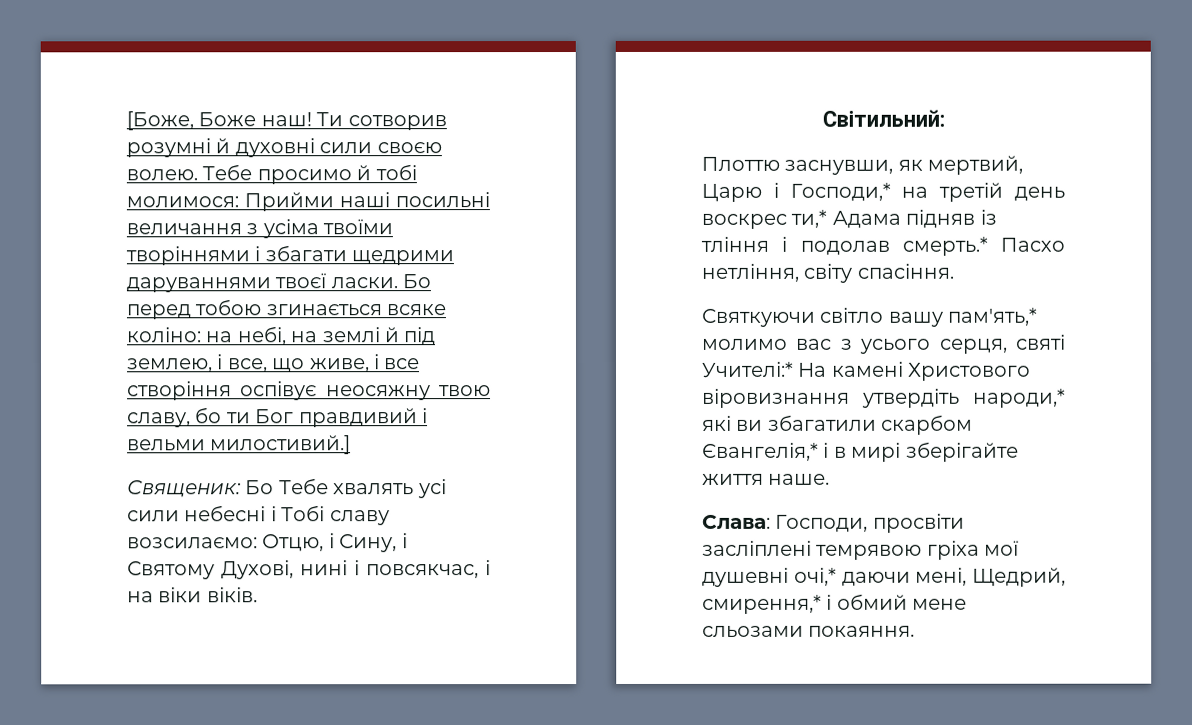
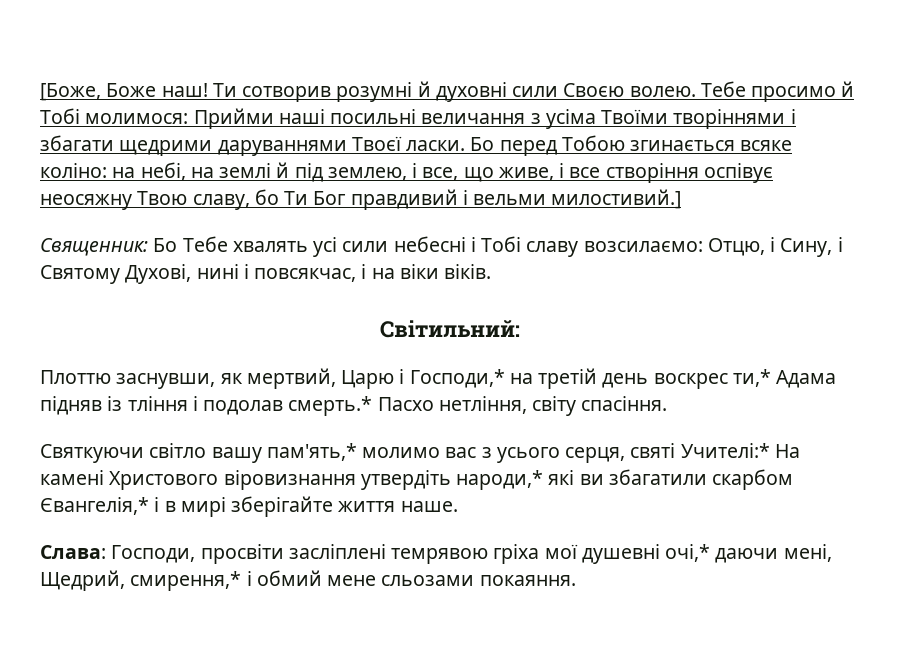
[376,142,442,154] своєю -> [563,83,625,97] Своєю
[375,164,417,181] тобі -> [40,108,80,124] Тобі
[323,219,394,235] твоїми -> [601,109,669,124] Твоїми
[275,273,327,289] твоєї -> [351,136,402,151] Твоєї
[195,299,262,316] тобою -> [561,135,625,151] Тобою
[439,385,491,397] твою -> [137,191,188,205] Твою
[226,412,251,424] ти -> [284,191,309,205] Ти
[127,480,242,498] Священик: -> [40,238,148,256] Священник:

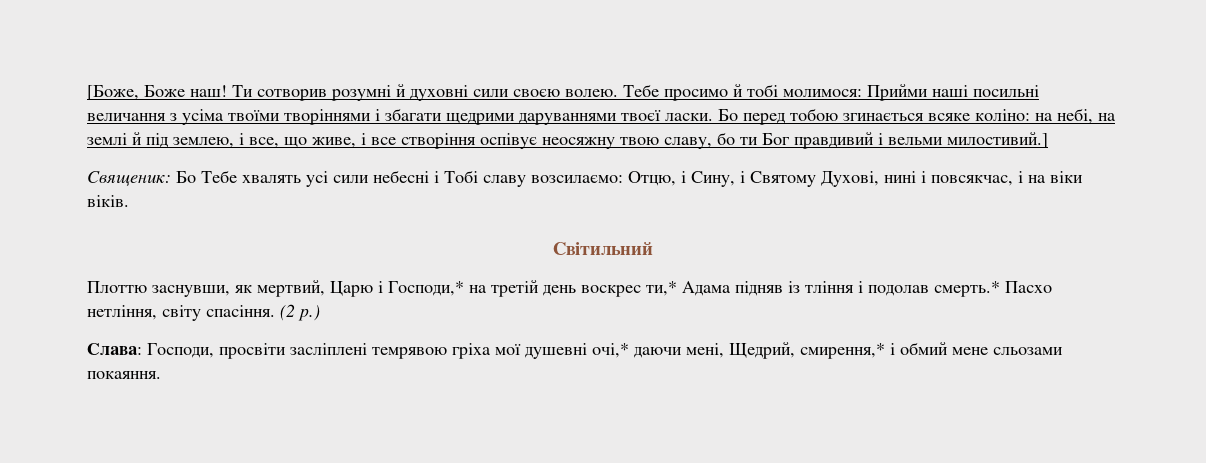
[563,83,625,97] Своєю -> [513,89,560,97] своєю
[40,108,80,124] Тобі -> [747,84,778,97] тобі
[601,109,669,124] Твоїми -> [228,110,280,121] твоїми
[351,136,402,151] Твоєї -> [621,110,661,121] твоєї
[561,135,625,151] Тобою -> [790,108,838,121] тобою
[137,191,188,205] Твою -> [620,137,659,145] твою
[284,191,309,205] Ти -> [740,137,758,145] ти
[40,238,148,256] Священник: -> [87,171,171,187] Священик:
[379,320,520,338] Світильний: -> [553,242,653,255] Світильний
[40,443,800,463] [40,469,794,490] [40,496,458,517] // Святкуючи світло вашу пам'ять,* молимо вас з усього серця, святі Учителі:* На камені Христового віровизнання утвердіть народи,* які ви збагатили скарбом Євангелія,* і в мирі зберігайте життя наше. -> [280,304,320,321] (2 р.)

